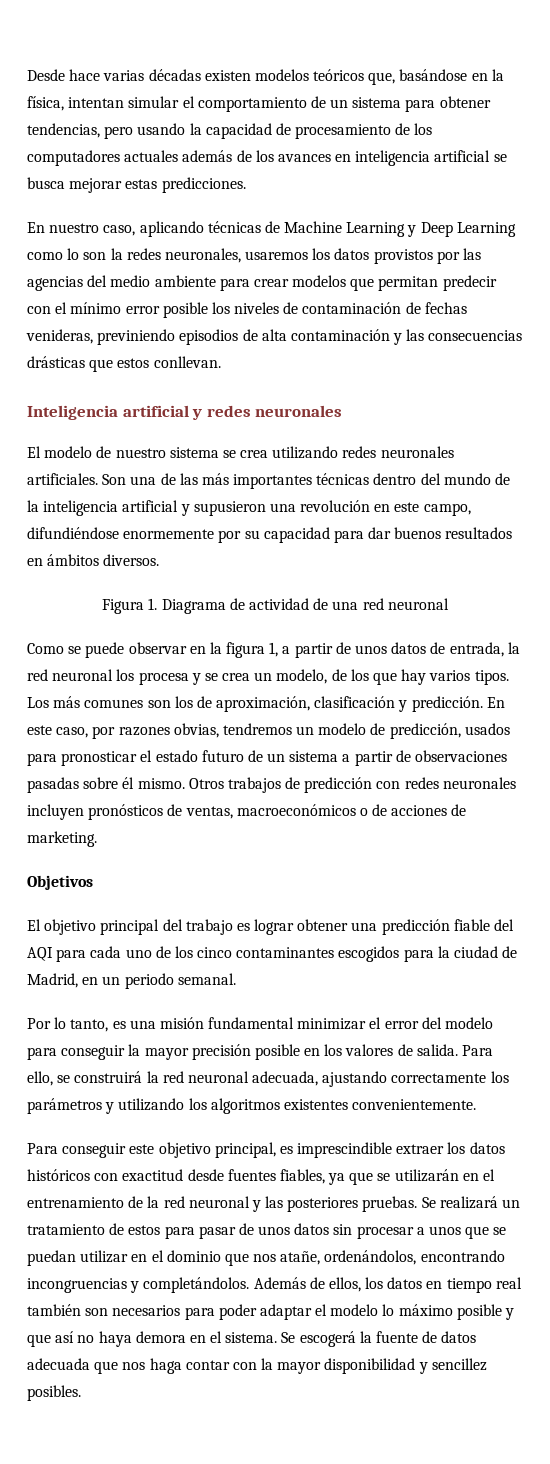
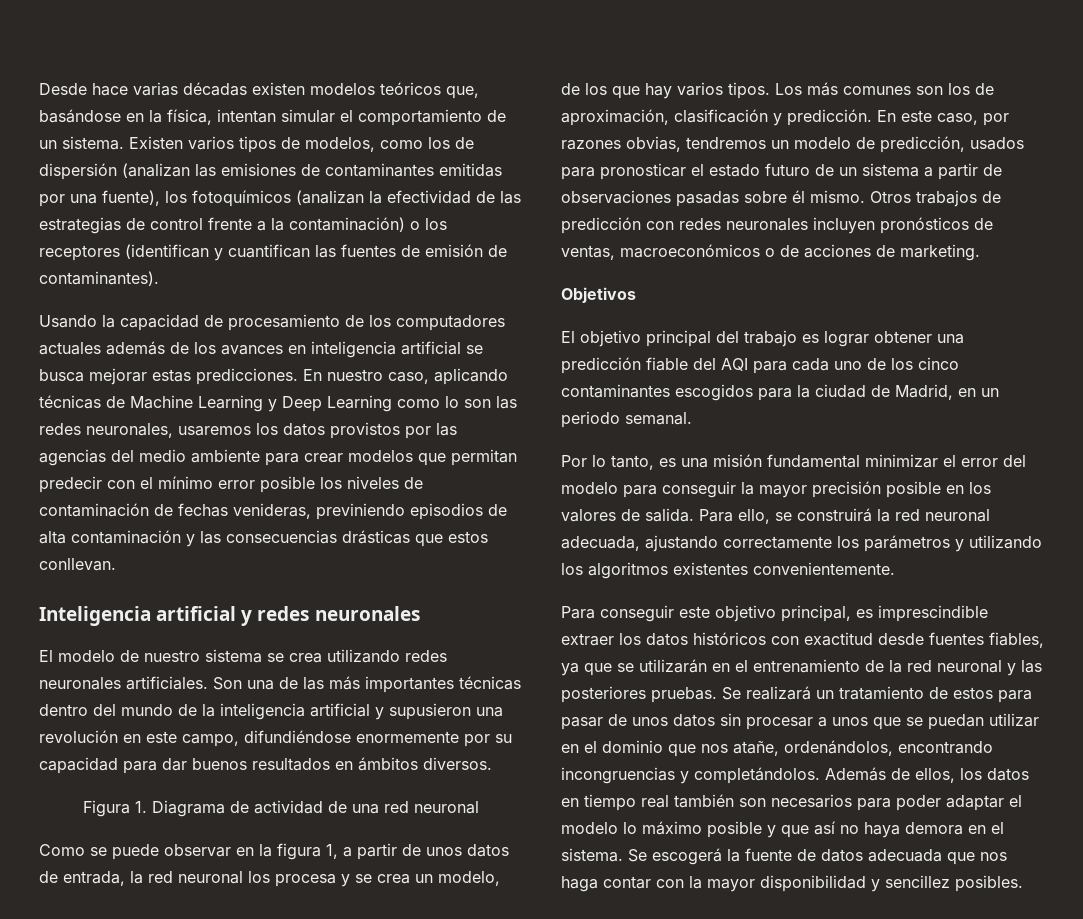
[352,96,491,112] [27,123,186,139] sistema para obtener tendencias, pero usando -> [62,136,474,153] [39,163,502,180] [39,190,521,207] [39,217,447,234] [39,244,507,261] [39,271,159,286] [39,315,97,328] sistema. Existen varios tipos de modelos, como los de dispersión (analizan las emisiones de contaminantes emitidas por una fuente), los fotoquímicos (analizan la efectividad de las estrategias de control frente a la contaminación) o los receptores (identifican y cuantifican las fuentes de emisión de contaminantes). // Usando
(246, 185) // -> (298, 376) none
[110,248,123,260] la -> [496,396,517,409] las

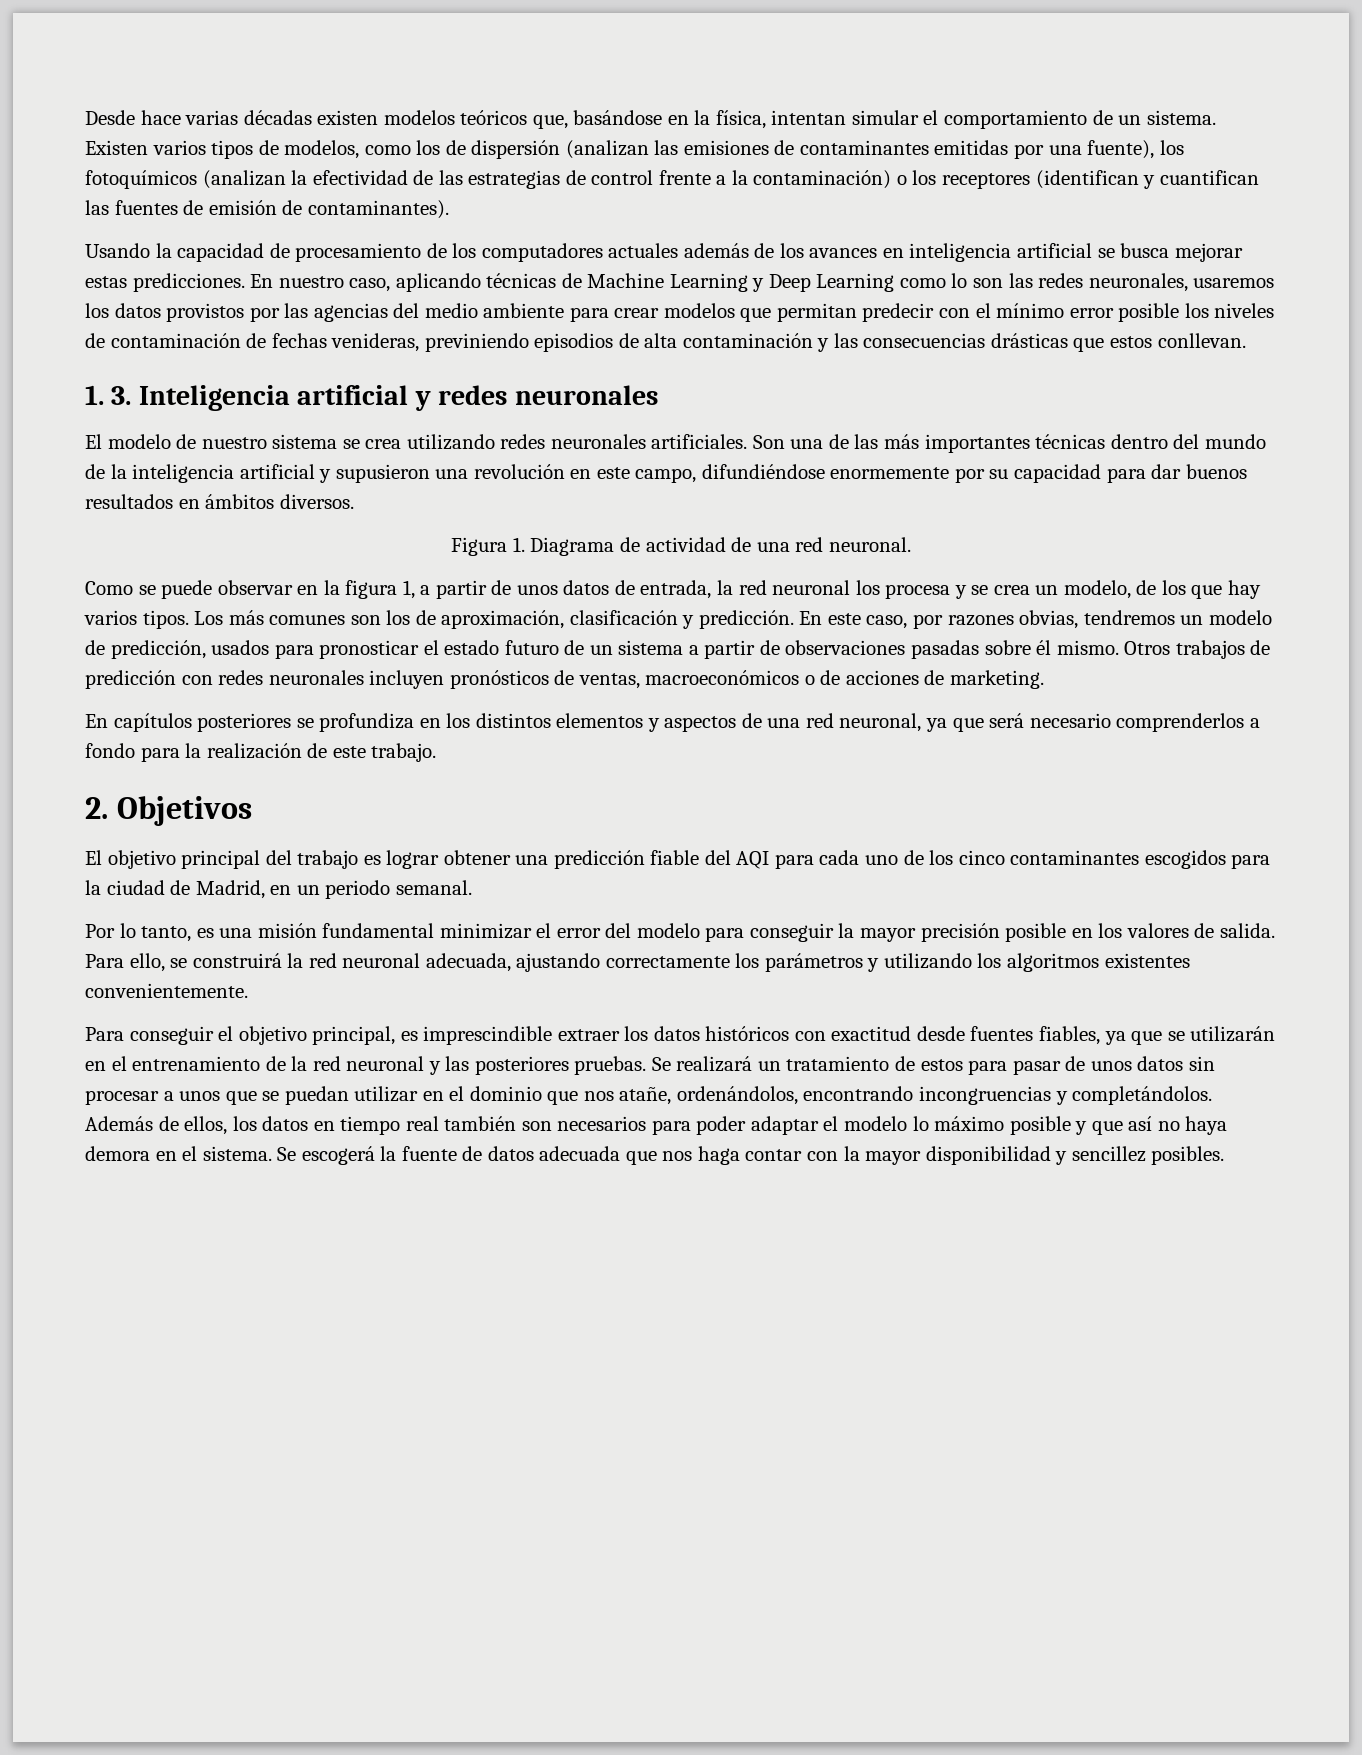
(116, 564) none -> [85,385,132,405] 1. 3.
[413,801,479,814] neuronal -> [828,537,911,552] neuronal.
(980, 252) none -> [85,713,1260,732] [85,743,437,762] [85,797,108,819] En capítulos posteriores se profundiza en los distintos elementos y aspectos de una red neuronal, ya que será necesario comprenderlos a fondo para la realización de este trabajo. // 2.
[679,606,710,618] este -> [218,1026,234,1041] el

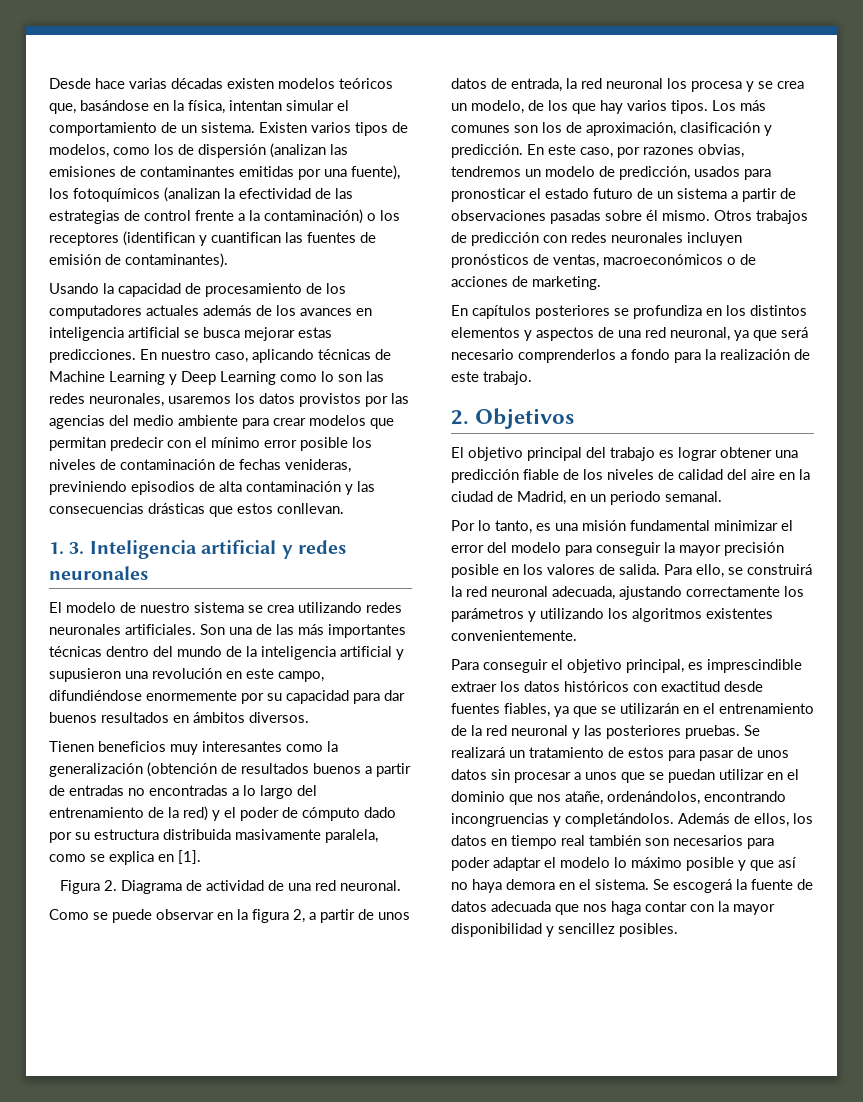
(354, 501) none -> [49,741,338,755] [49,762,411,777] [49,785,317,799] [49,806,396,821] [49,829,378,843] [49,850,201,865] // Tienen beneficios muy interesantes como la generalización (obtención de resultados buenos a partir de entradas no encontradas a lo largo del entrenamiento de la red) y el poder de cómputo dado por su estructura distribuida masivamente paralela, como se explica en [1].
[512,537,525,552] 1. -> [104,880,117,891] 2.
[402,580,415,599] 1, -> [293,909,305,923] 2,
[704,850,1271,869] del AQI para cada uno de los cinco contaminantes escogidos para -> [563,469,795,480] de los niveles de calidad del aire en

